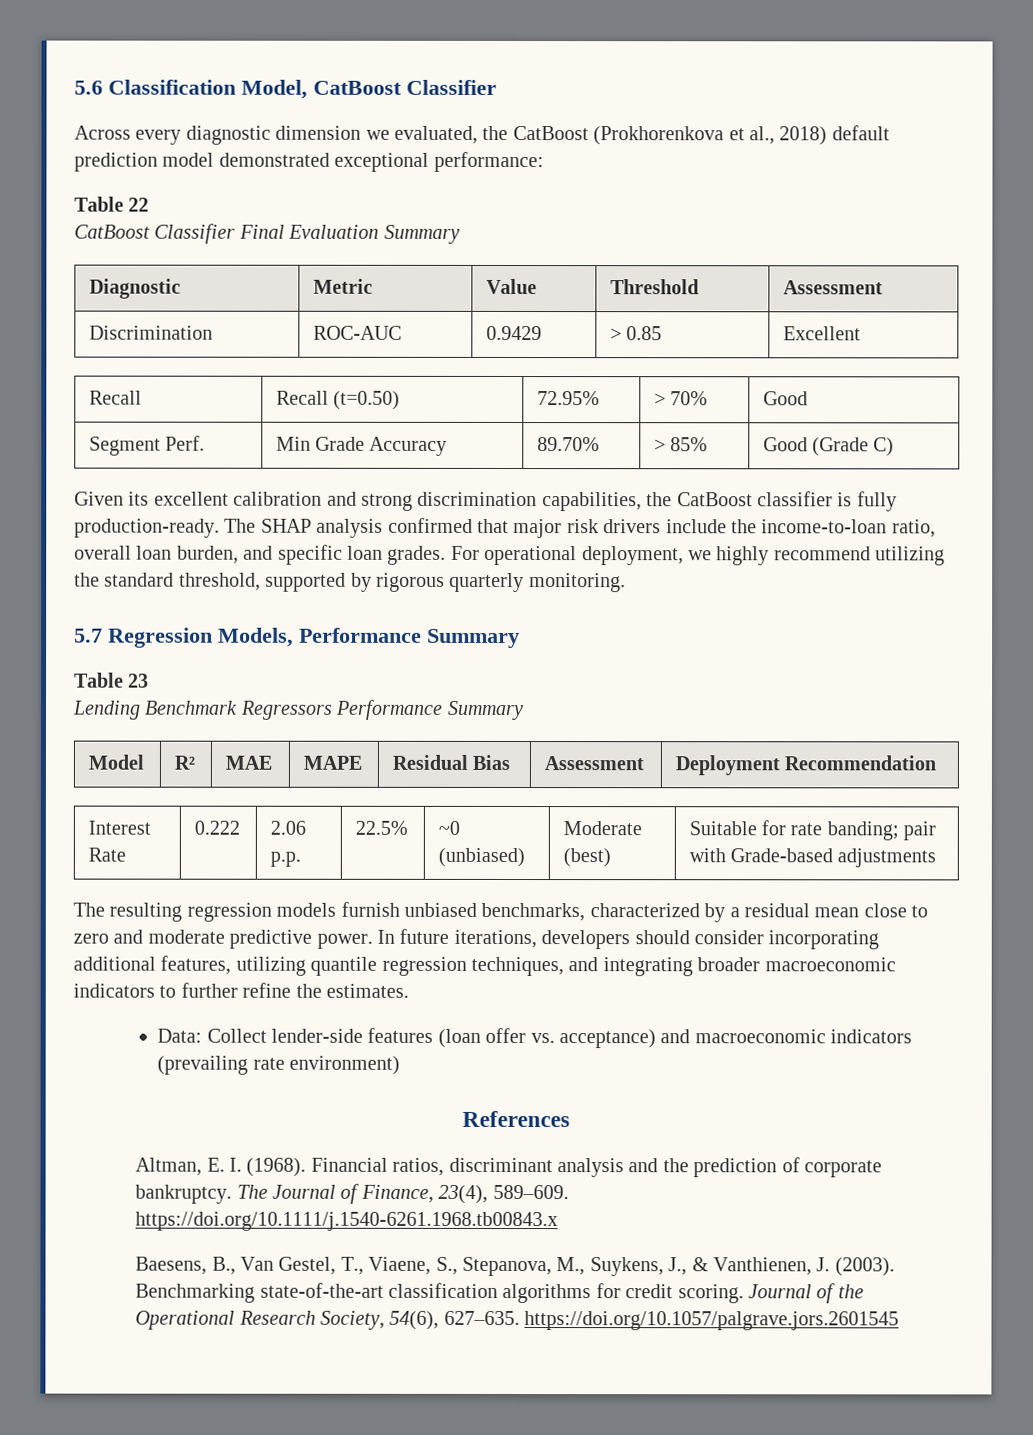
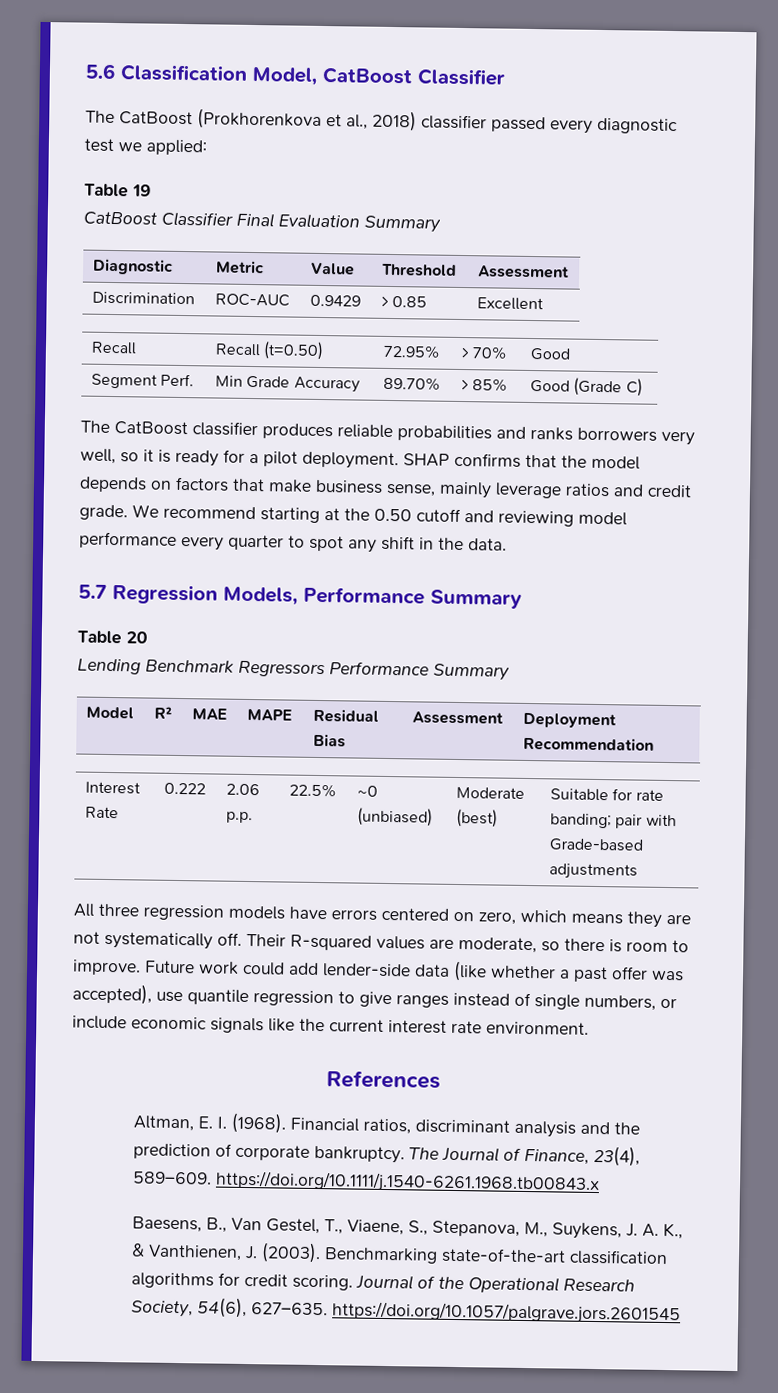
[74,125,509,145] Across every diagnostic dimension we evaluated, the -> [85,110,115,124] The
[831,125,890,141] [74,151,544,173] [74,196,150,212] default prediction model demonstrated exceptional performance: // Table 22 -> [421,114,678,135] [84,138,207,156] [84,183,151,198] classifier passed every diagnostic test we applied: // Table 19
[74,491,897,512] [74,517,936,539] [74,544,946,566] [74,572,626,593] Given its excellent calibration and strong discrimination capabilities, the CatBoost classifier is fully production-ready. The SHAP analysis confirmed that major risk drivers include the income-to-loan ratio, overall loan burden, and specific loan grades. For operational deployment, we highly recommend utilizing the standard threshold, supported by rigorous quarterly monitoring. -> [80,420,695,446] [80,448,640,470] [79,476,692,499] [79,504,627,527] [79,531,507,553] The CatBoost classifier produces reliable probabilities and ranks borrowers very well, so it is ready for a pilot deployment. SHAP confirms that the model depends on factors that make business sense, mainly leverage ratios and credit grade. We recommend starting at the 0.50 cutoff and reviewing model performance every quarter to spot any shift in the data.
[128,673,150,688] 23 -> [126,631,148,644] 20
[73,901,929,923] [73,928,880,950] [73,955,896,977] [73,982,409,998] [157,1027,913,1049] [157,1055,401,1075] The resulting regression models furnish unbiased benchmarks, characterized by a residual mean close to zero and moderate predictive power. In future iterations, developers should consider incorporating additional features, utilizing quantile regression techniques, and integrating broader macroeconomic indicators to further refine the estimates. // Data: Collect lender-side features (loan offer vs. acceptance) and macroeconomic indicators (prevailing rate environment) -> [73,903,691,928] [73,931,689,954] [72,959,684,983] [72,983,677,1011] [72,1015,589,1035] All three regression models have errors centered on zero, which means they are not systematically off. Their R-squared values are moderate, so there is room to improve. Future work could add lender-side data (like whether a past offer was accepted), use quantile regression to give ranges instead of single numbers, or include economic signals like the current interest rate environment.
[668,1257,688,1276] J., -> [626,1222,684,1240] J. A. K.,

